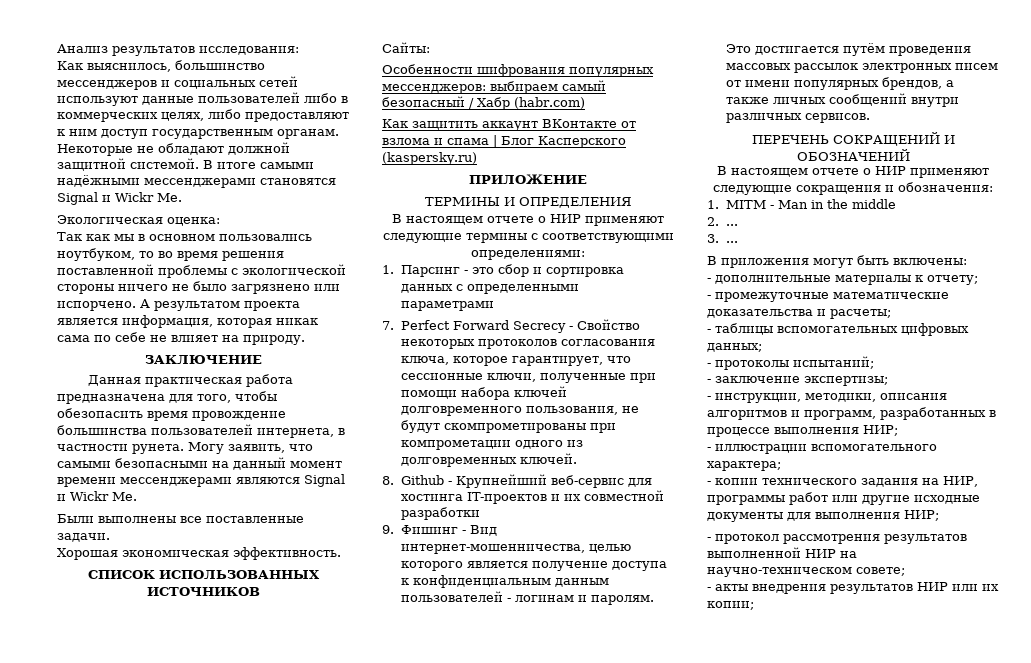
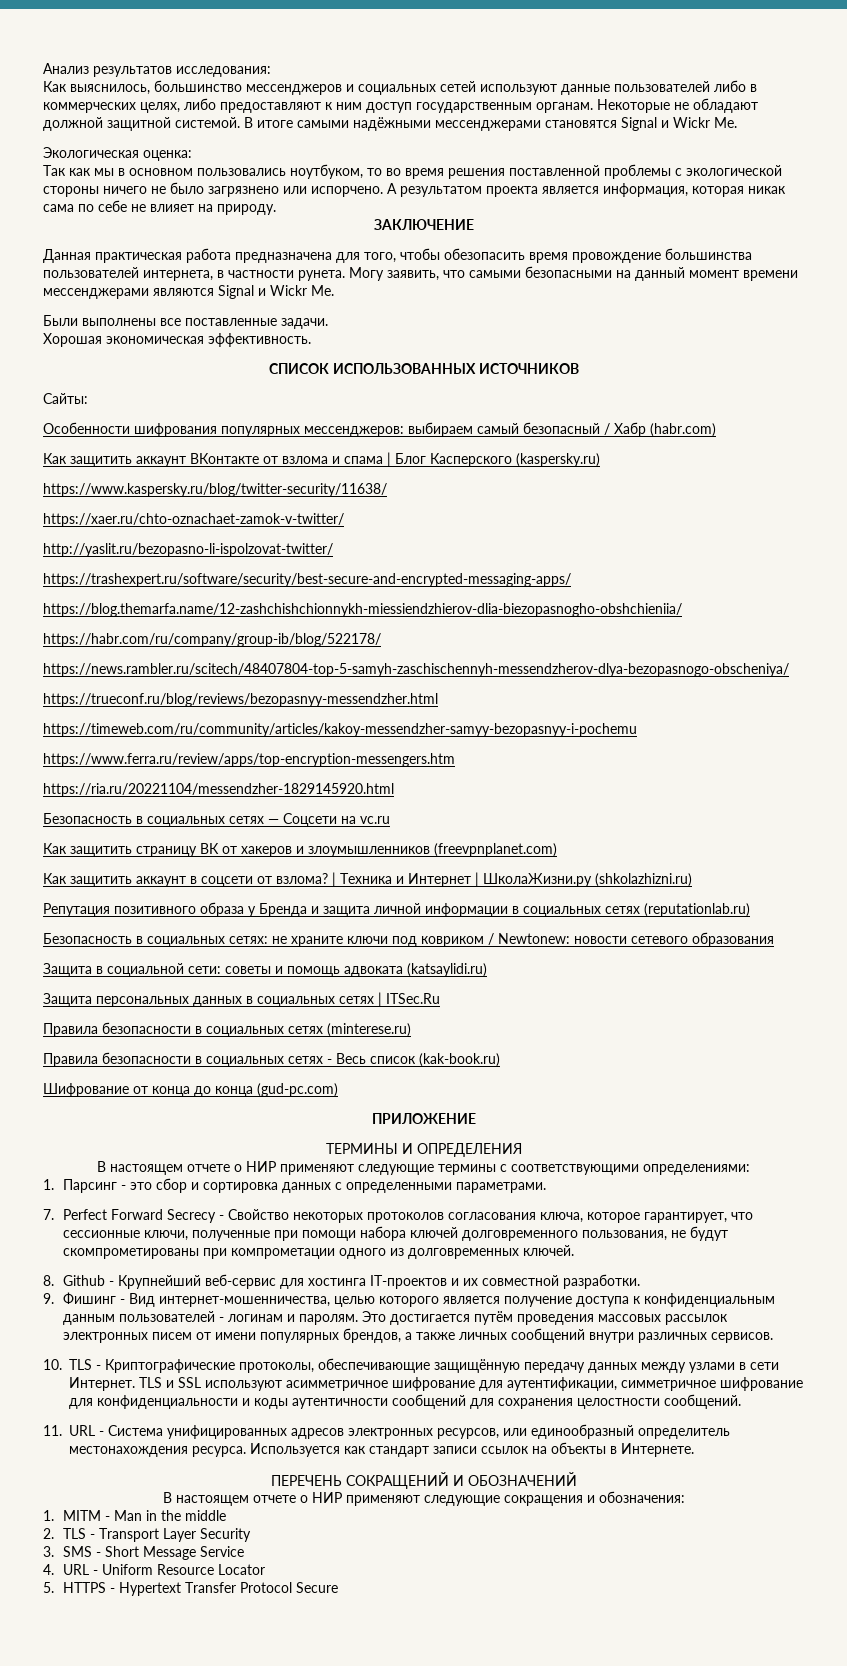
(477, 158) none -> [43,483,387,497] [43,513,344,527] [43,543,333,557] [43,573,571,587] [43,603,682,617] [43,633,381,647] [43,663,789,677] [43,693,438,707] [43,723,637,737] [43,753,455,767] [43,783,394,797] [43,813,390,827] [43,843,557,857] [43,872,692,887] [43,902,750,917] [43,932,774,947] [43,963,487,977] [43,992,440,1007] [43,1022,411,1037] [43,1052,500,1067] [43,1083,338,1097] // https://www.kaspersky.ru/blog/twitter-security/11638/ // https://xaer.ru/chto-oznachaet-zamok-v-twitter/ // http://yaslit.ru/bezopasno-li-ispolzovat-twitter/ // https://trashexpert.ru/software/security/best-secure-and-encrypted-messaging-apps/ // https://blog.themarfa.name/12-zashchishchionnykh-miessiendzhierov-dlia-biezopasnogho-obshchieniia/ // https://habr.com/ru/company/group-ib/blog/522178/ // https://news.rambler.ru/scitech/48407804-top-5-samyh-zaschischennyh-messendzherov-dlya-bezopasnogo-obscheniya/ // https://trueconf.ru/blog/reviews/bezopasnyy-messendzher.html // https://timeweb.com/ru/community/articles/kakoy-messendzher-samyy-bezopasnyy-i-pochemu // https://www.ferra.ru/review/apps/top-encryption-messengers.htm // https://ria.ru/20221104/messendzher-1829145920.html // Безопасность в социальных сетях — Соцсети на vc.ru // Как защитить страницу ВК от хакеров и злоумышленников (freevpnplanet.com) // Как защитить аккаунт в соцсети от взлома? | Техника и Интернет | ШколаЖизни.ру (shkolazhizni.ru) // Репутация позитивного образа у Бренда и защита личной информации в социальных сетях (reputationlab.ru) // Безопасность в социальных сетях: не храните ключи под ковриком / Newtonew: новости сетевого образования // Защита в социальной сети: советы и помощь адвоката (katsaylidi.ru) // Защита персональных данных в социальных сетях | ITSec.Ru // Правила безопасности в социальных сетях (minterese.ru) // Правила безопасности в социальных сетях - Весь список (kak-book.ru) // Шифрование от конца до конца (gud-pc.com)
[400,301,494,311] параметрами -> [456,1182,547,1193] параметрами.
[400,507,480,520] разработки -> [563,1274,641,1289] разработки.
(870, 118) none -> [43,1358,779,1373] [69,1377,803,1391] [69,1394,741,1409] [43,1424,730,1439] [69,1442,694,1457] // 10. TLS - Криптографические протоколы, обеспечивающие защищённую передачу данных между узлами в сети Интернет. TLS и SSL используют асимметричное шифрование для аутентификации, симметричное шифрование для конфиденциальности и коды аутентичности сообщений для сохранения целостности сообщений. // 11. URL - Система унифицированных адресов электронных ресурсов, или единообразный определитель местонахождения ресурса. Используется как стандарт записи ссылок на объекты в Интернете.
[725,224,738,226] [707,234,738,243] [707,255,967,268] [707,275,978,285] [707,292,949,302] [707,309,891,319] [707,323,969,336] [707,343,762,352] [707,356,874,370] [707,376,888,386] [707,393,947,403] [707,407,996,420] [707,425,898,437] [707,444,937,454] [707,461,781,471] [707,476,978,487] [707,492,980,505] [707,510,939,522] [707,534,967,544] [707,547,857,558] [707,567,905,577] [707,582,999,594] [707,601,754,610] ... // 3. ... // В приложения могут быть включены: // - дополнительные материалы к отчету; // - промежуточные математические доказательства и расчеты; // - таблицы вспомогательных цифровых данных; // - протоколы испытаний; // - заключение экспертизы; // - инструкции, методики, описания алгоритмов и программ, разработанных в процессе выполнения НИР; // - иллюстрации вспомогательного характера; // - копии технического задания на НИР, программы работ или другие исходные документы для выполнения НИР; // - протокол рассмотрения результатов выполненной НИР на научно-техническом совете; // - акты внедрения результатов НИР или их копии; -> [63,1528,252,1542] [43,1546,245,1560] [43,1564,266,1575] [43,1582,339,1596] TLS - Transport Layer Security // 3. SMS - Short Message Service // 4. URL - Uniform Resource Locator // 5. HTTPS - Hypertext Transfer Protocol Secure

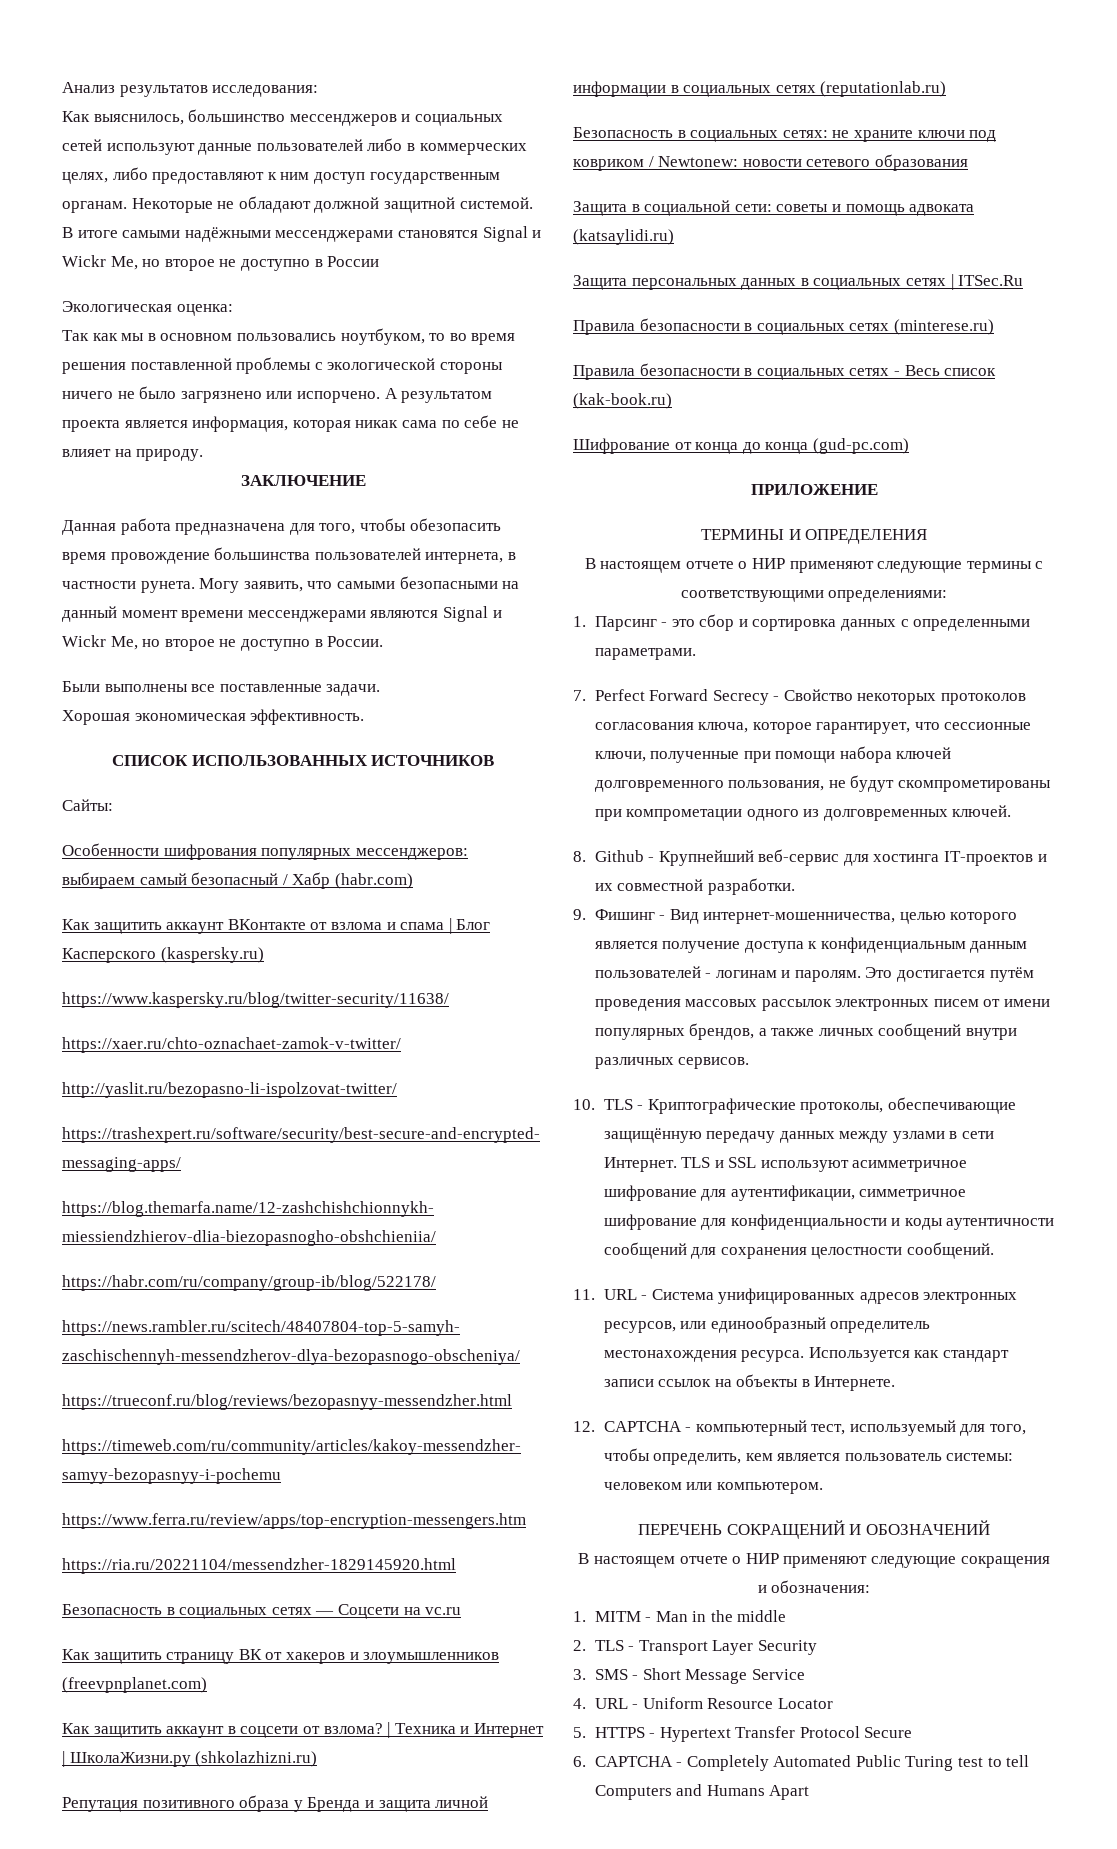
[714,117,737,128] Me. -> [110,256,380,271] Me, но второе не доступно в России
[95,252,182,263] практическая -> (116, 527) none
[311,285,334,296] Me. -> [110,636,384,651] Me, но второе не доступно в России.
(694, 1450) none -> [573,1420,1027,1436] [603,1448,1014,1465] [603,1482,823,1494] // 12. CAPTCHA - компьютерный тест, используемый для того, чтобы определить, кем является пользователь системы: человеком или компьютером.
(339, 1587) none -> [573,1755,1030,1771] [594,1784,810,1800] // 6. CAPTCHA - Completely Automated Public Turing test to tell Computers and Humans Apart

